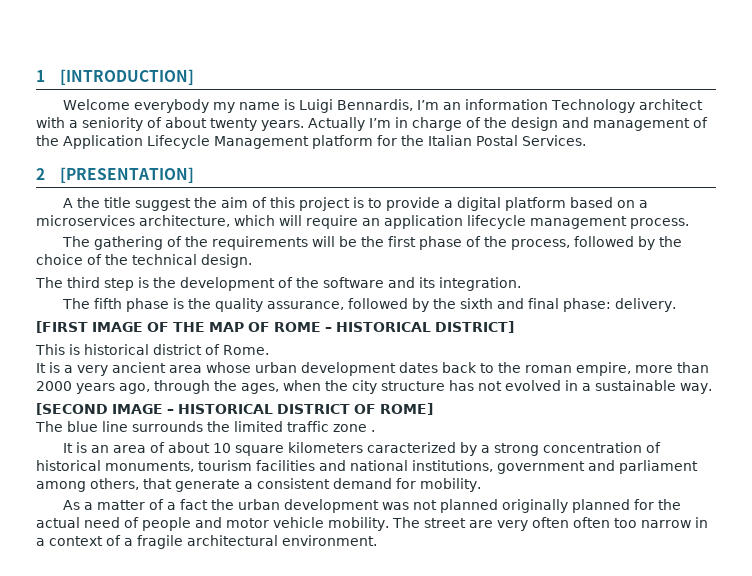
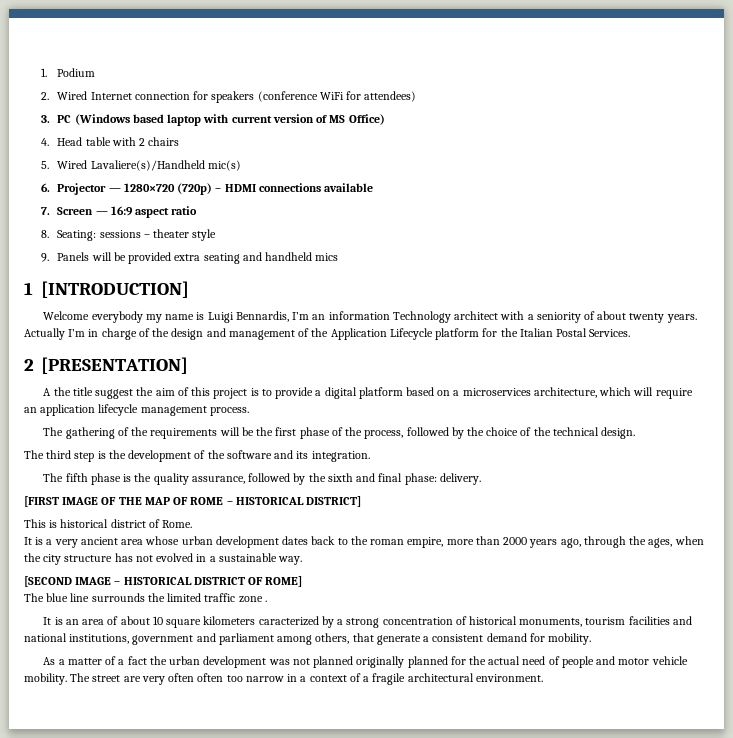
(36, 76) none -> [40,68,96,77] [40,91,417,103] [40,114,385,126] [40,137,180,146] [40,160,241,171] [40,183,374,195] [40,206,198,218] [40,229,217,241] [40,252,339,264] 1. Podium // 2. Wired Internet connection for speakers (conference WiFi for attendees) // 3. PC (Windows based laptop with current version of MS Office) // 4. Head table with 2 chairs // 5. Wired Lavaliere(s)/Handheld mic(s) // 6. Projector — 1280×720 (720p) – HDMI connections available // 7. Screen — 16:9 aspect ratio // 8. Seating: sessions – theater style // 9. Panels will be provided extra seating and handheld mics //
[214,136,309,149] Management -> (433, 334) none

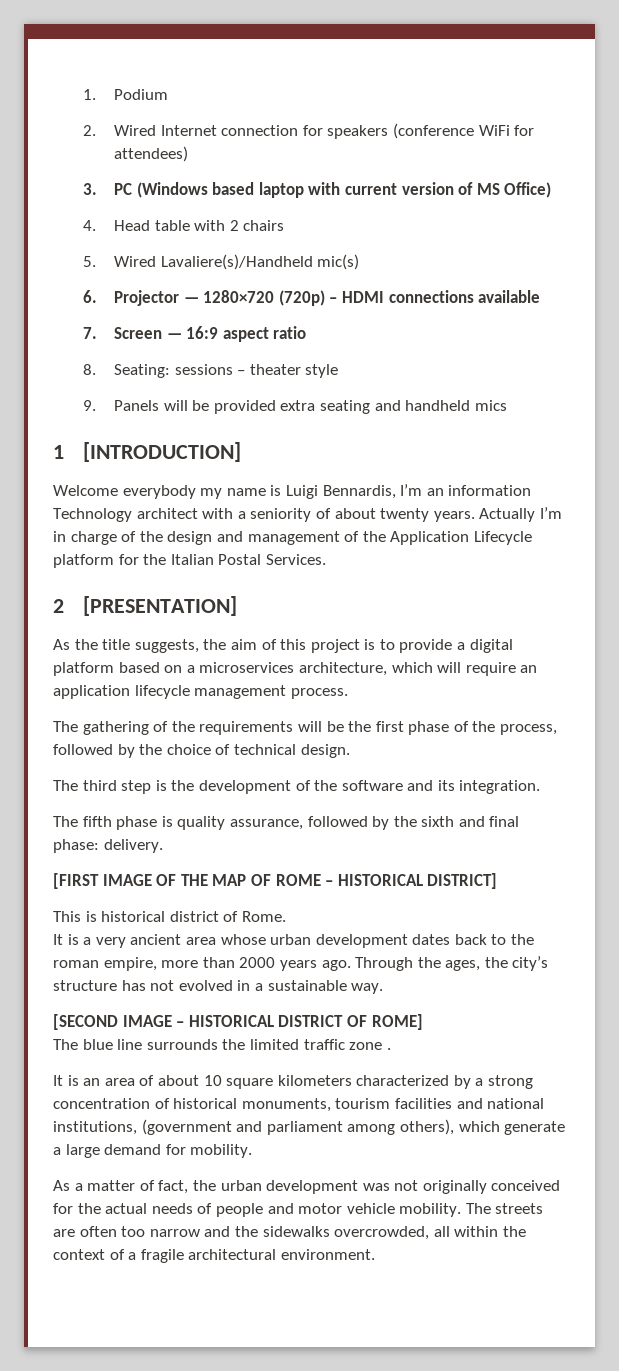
[43,388,52,396] A -> [53,639,70,650] As
[95,389,134,399] suggest -> [134,639,199,653] suggests,
[533,427,551,436] the -> (231, 749) none
[134,473,152,482] the -> (173, 821) none
[560,536,704,548] [24,553,62,565] ago, through the ages, when the city -> [321,956,549,971] ago. Through the ages, the city’s
[258,616,319,626] caracterized -> [356,1075,450,1086] characterized
[132,635,194,645] government -> [141,1119,232,1135] (government
[315,633,374,644] others, that -> [399,1119,500,1135] others), which
[432,634,484,642] consistent -> [65,1144,100,1158] large
[118,656,147,665] a fact -> [158,1180,189,1194] fact,
[313,656,448,668] planned originally planned -> [422,1180,561,1194] originally conceived
[522,656,546,665] need -> [151,1203,193,1214] needs
[92,673,307,685] street are very often often too narrow in a -> [495,1203,544,1214] [53,1226,526,1240] streets are often too narrow and the sidewalks overcrowded, all within the

